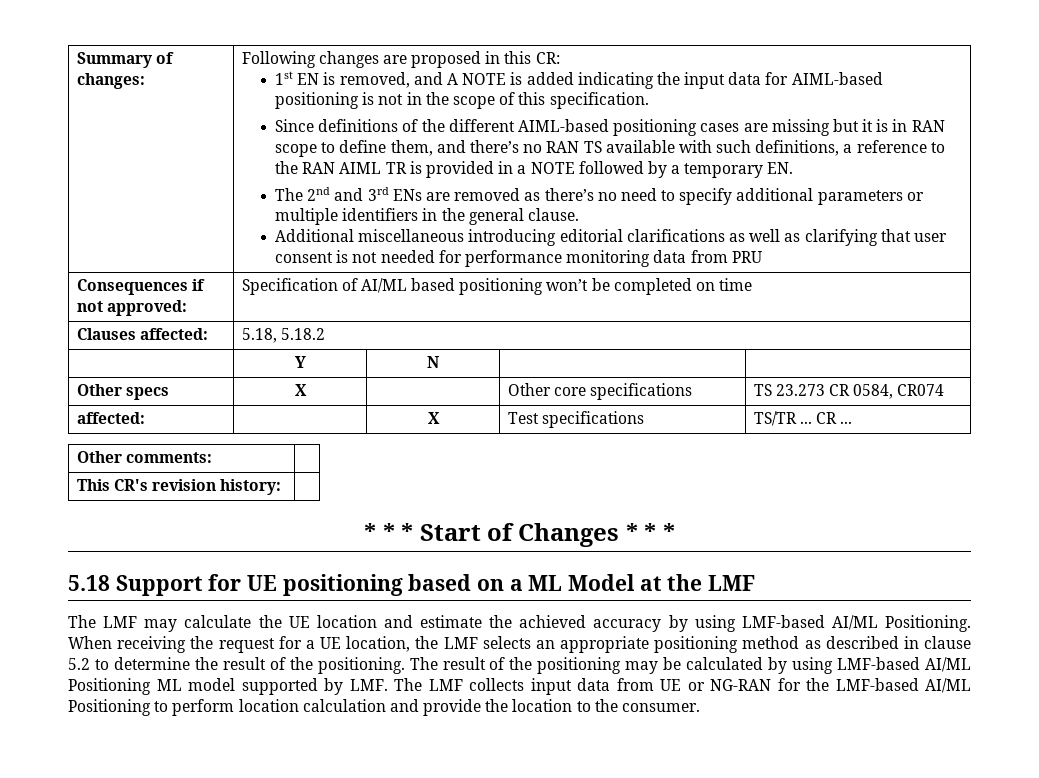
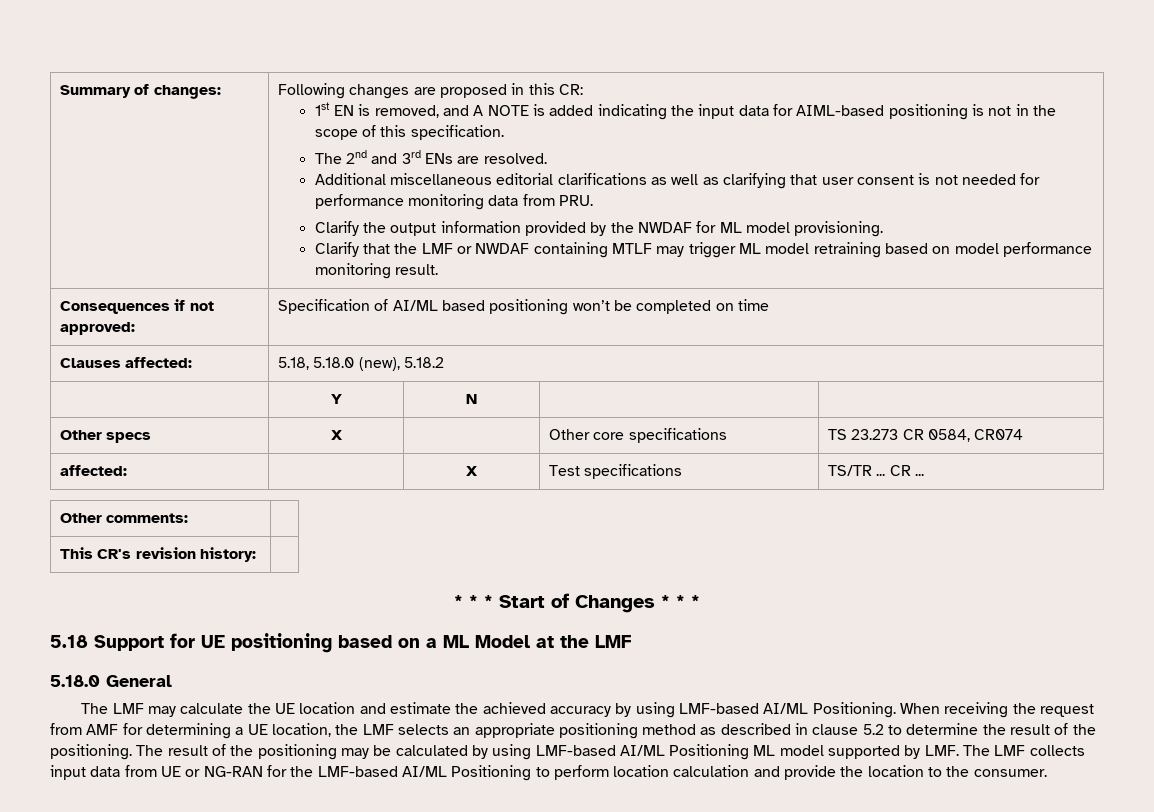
[275,119,945,136] [275,140,945,157] [275,161,794,178] // Since definitions of the different AIML-based positioning cases are missing but it is in RAN scope to define them, and there’s no RAN TS available with such definitions, a reference to the RAN AIML TR is provided in a NOTE followed by a temporary EN. -> (504, 132) none
[454,188,924,205] [275,208,579,225] removed as there’s no need to specify additional parameters or multiple identifiers in the general clause. -> [483,153,547,164] resolved.
[468,229,557,246] introducing -> (493, 179) none
[731,251,762,263] PRU -> [559,195,594,206] [314,221,884,237] [314,242,1092,258] [314,263,439,279] PRU. // Clarify the output information provided by the NWDAF for ML model provisioning. // Clarify that the LMF or NWDAF containing MTLF may trigger ML model retraining based on model performance monitoring result.
(277, 335) none -> [313,357,400,371] 5.18.0 (new),
(756, 583) none -> [50,675,172,687] // 5.18.0 General
[278,636,302,649] for -> [50,723,231,739] from AMF for determining

